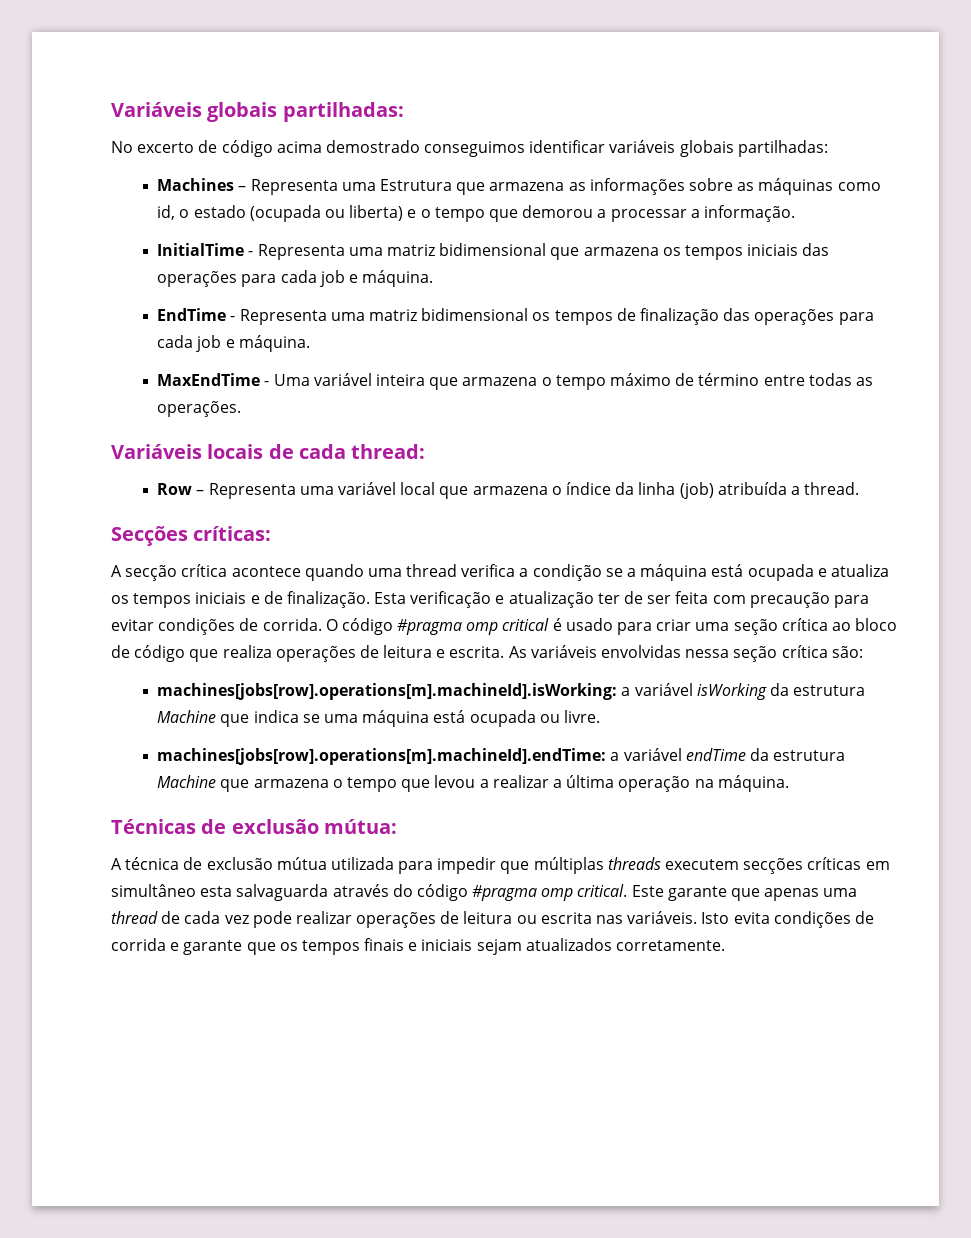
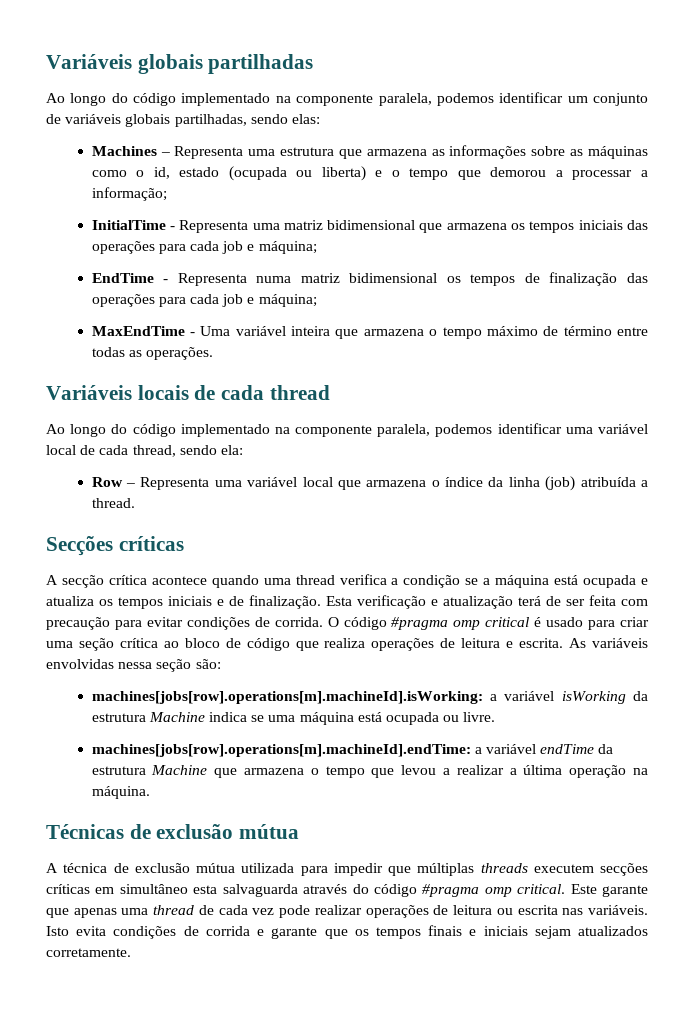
[282,102,404,122] [111,140,828,157] partilhadas: // No excerto de código acima demostrado conseguimos identificar variáveis globais partilhadas: -> [208,54,314,74] [46,92,648,106] [46,114,320,127] partilhadas // Ao longo do código implementado na componente paralela, podemos identificar um conjunto de variáveis globais partilhadas, sendo elas:
[380,179,453,191] Estrutura -> [280,147,335,156] estrutura
[157,205,190,220] id, o -> [136,167,170,179] o id,
[703,205,795,222] informação. -> [91,187,167,201] informação;
[362,270,434,287] máquina. -> [258,241,317,254] máquina;
[330,312,365,321] uma -> [256,276,292,283] numa
[238,335,310,352] máquina. -> [258,294,317,307] máquina;
[351,444,426,459] thread: -> [269,385,330,400] [46,423,648,437] [46,445,243,457] thread // Ao longo do código implementado na componente paralela, podemos identificar uma variável local de cada thread, sendo ela:
[193,526,272,541] críticas: -> [118,536,184,551] críticas
[597,593,620,604] ter -> [518,596,541,606] terá
[781,645,828,658] crítica -> (192, 665) none
[220,714,250,727] que -> (205, 717) none
[323,819,397,834] mútua: -> [239,824,300,839] mútua

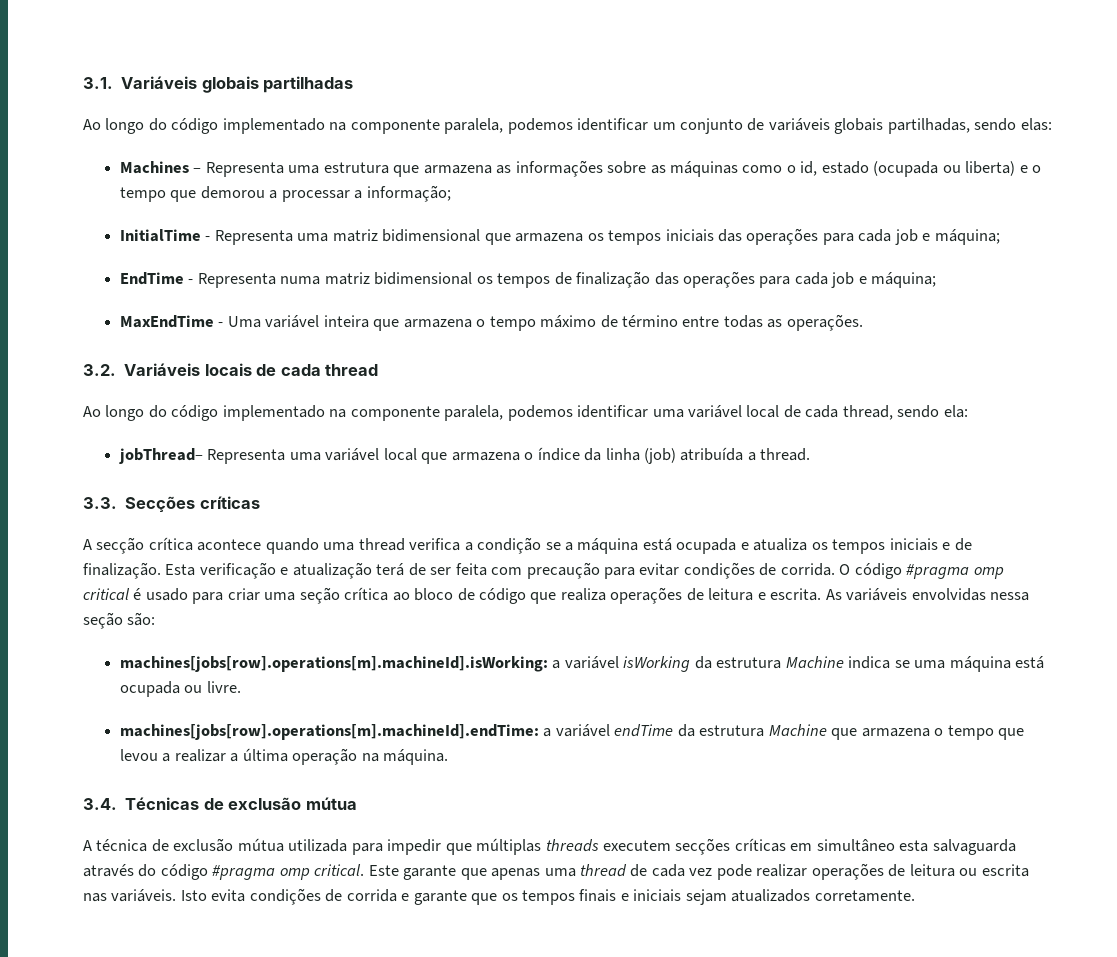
(46, 61) none -> [83,77,113,89] 3.1.
(214, 353) none -> [83,364,116,376] 3.2.
[91,477,136,487] Row – -> [118,448,203,464] jobThread–
(135, 503) none -> [83,497,117,509] 3.3.
(150, 792) none -> [83,798,117,810] 3.4.

